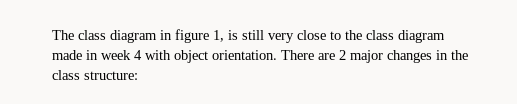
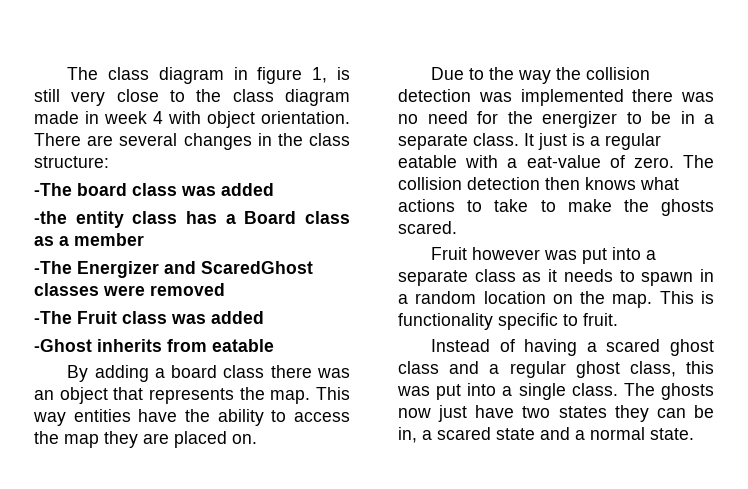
[339,50,383,63] 2 major -> [119,133,178,146] several
(138, 75) none -> [34,183,274,196] [34,211,350,228] [34,233,144,246] [34,261,313,278] [34,283,225,296] [34,311,264,324] [34,339,274,352] [67,365,350,382] [34,387,350,404] [33,409,350,426] [34,431,257,448] [431,67,651,84] [398,89,714,106] [398,111,714,128] [398,133,661,150] [398,155,714,168] [398,177,679,190] [398,199,714,216] [398,221,457,234] [431,247,657,264] [398,269,714,286] [398,291,714,308] [398,313,618,330] [431,339,714,356] [398,361,714,378] [397,383,714,400] [398,405,714,422] [398,427,694,443] // -The board class was added // -the entity class has a Board class as a member // -The Energizer and ScaredGhost classes were removed // -The Fruit class was added // -Ghost inherits from eatable // By adding a board class there was an object that represents the map. This way entities have the ability to access the map they are placed on. // Due to the way the collision detection was implemented there was no need for the energizer to be in a separate class. It just is a regular eatable with a eat-value of zero. The collision detection then knows what actions to take to make the ghosts scared. // Fruit however was put into a separate class as it needs to spawn in a random location on the map. This is functionality specific to fruit. // Instead of having a scared ghost class and a regular ghost class, this was put into a single class. The ghosts now just have two states they can be in, a scared state and a normal state.

